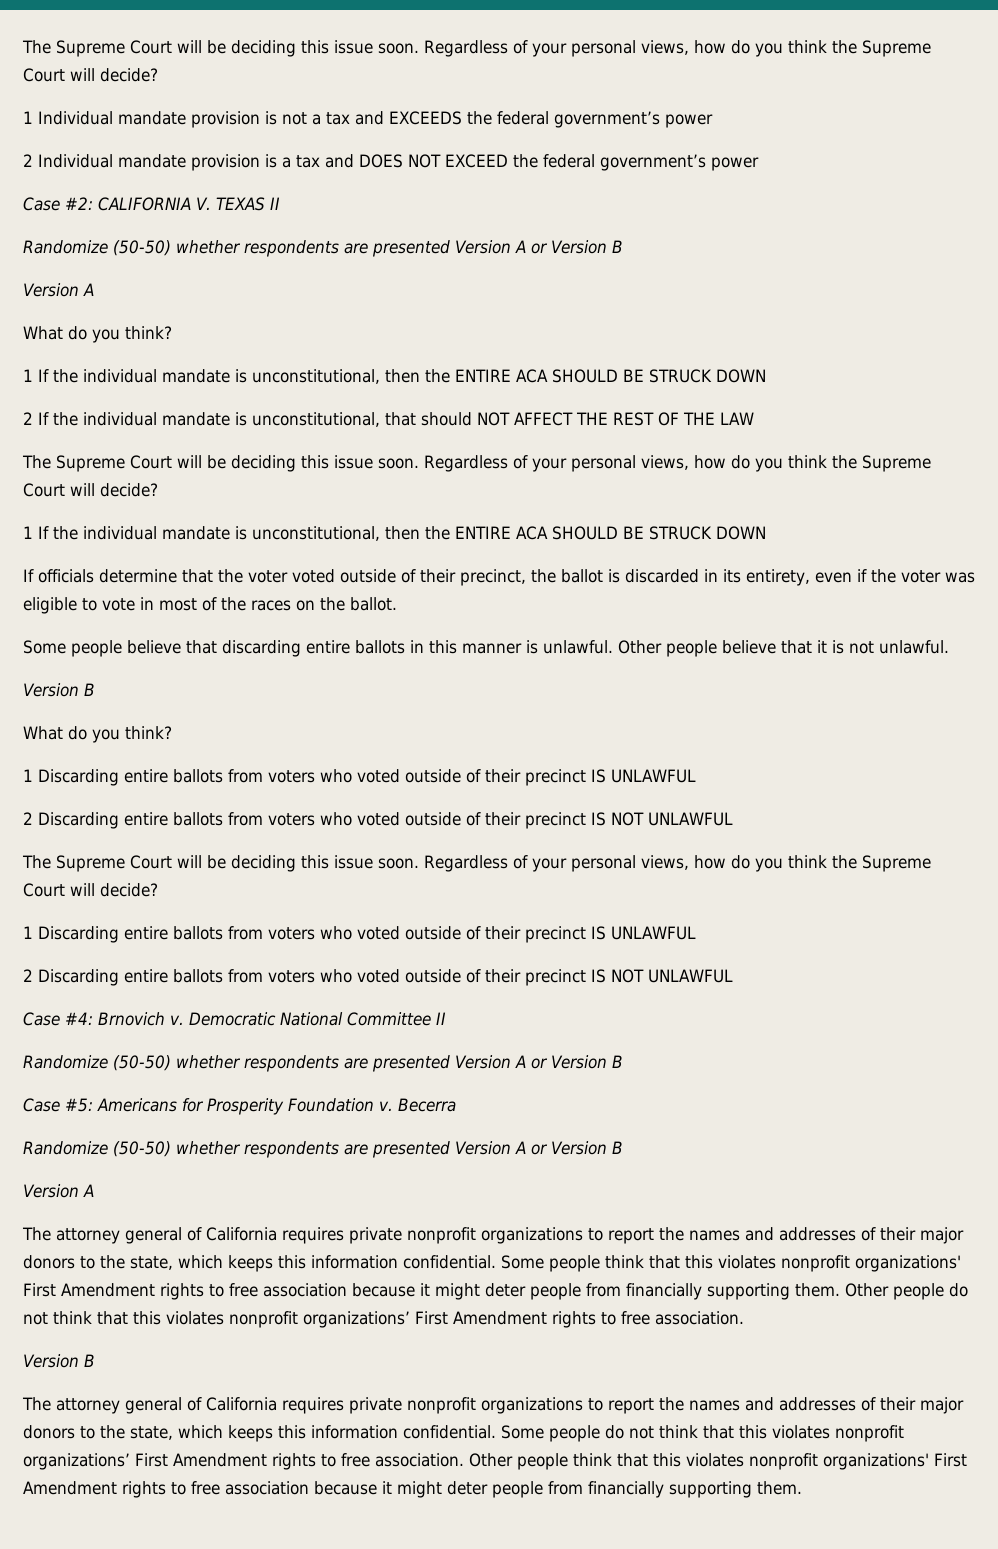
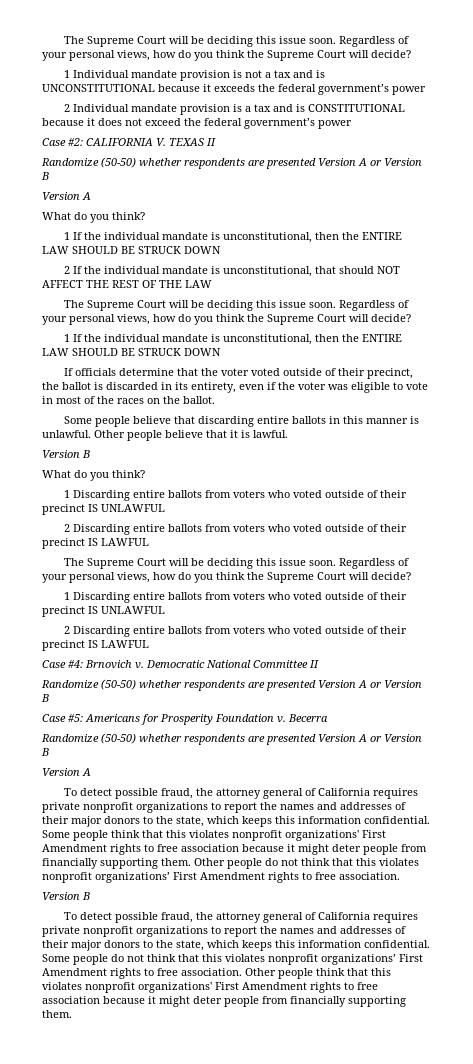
[389,111,462,125] EXCEEDS -> [315,70,325,78] [42,84,255,92] is UNCONSTITUTIONAL because it exceeds
[359,154,508,168] DOES NOT EXCEED -> [295,104,405,112] [42,118,181,126] is CONSTITUTIONAL because it does not exceed
[516,369,548,383] ACA -> [42,246,69,254] LAW
[516,526,548,540] ACA -> [42,348,69,356] LAW
[849,640,949,654] not unlawful. -> [253,430,288,438] lawful.
[611,812,733,826] NOT UNLAWFUL -> [101,538,149,546] LAWFUL
[611,969,733,983] NOT UNLAWFUL -> [101,640,149,648] LAWFUL
[22,1227,51,1241] The -> [63,788,213,799] To detect possible fraud, the
[22,1397,51,1411] The -> [63,912,213,923] To detect possible fraud, the

